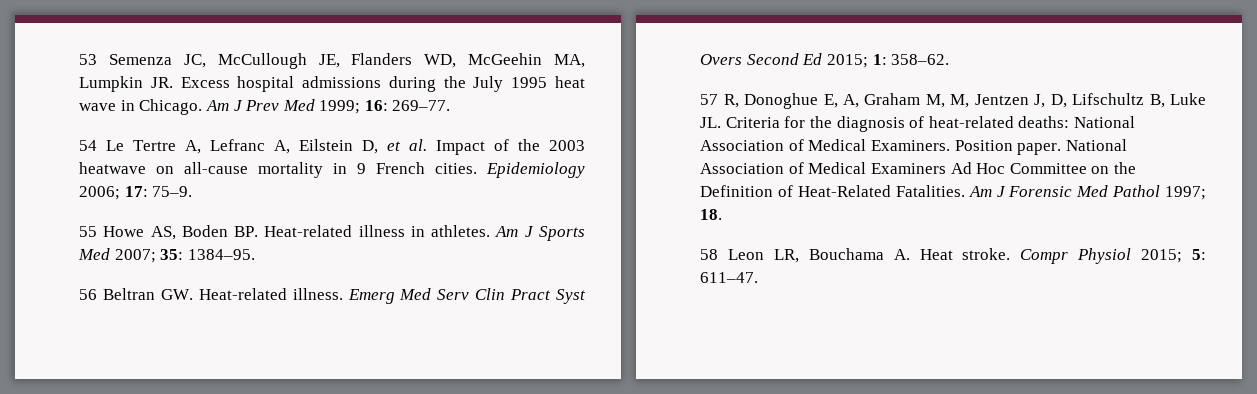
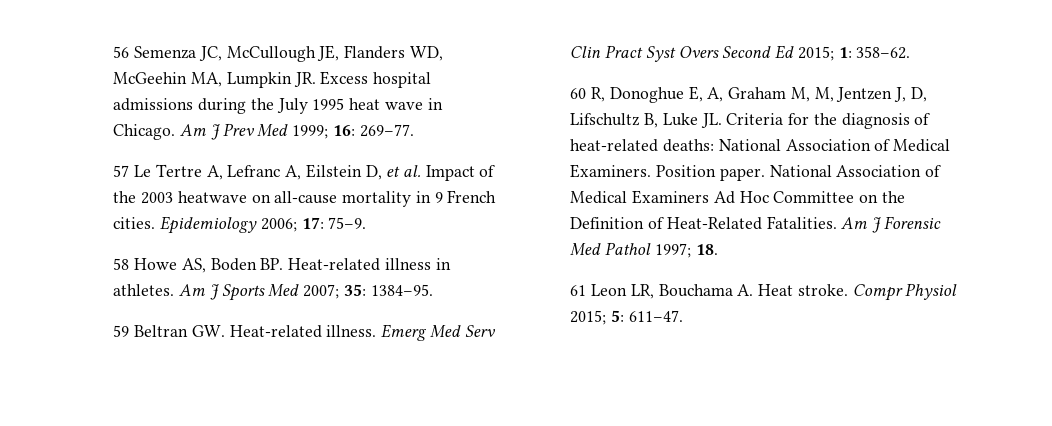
[79,54,98,65] 53 -> [113,46,130,58] 56
[79,140,98,151] 54 -> [113,165,130,177] 57
[79,226,98,237] 55 -> [113,258,130,270] 58
[79,289,98,300] 56 -> [113,325,130,337] 59
[700,94,719,105] 57 -> [570,88,587,99] 60
[700,249,719,260] 58 -> [570,285,587,296] 61

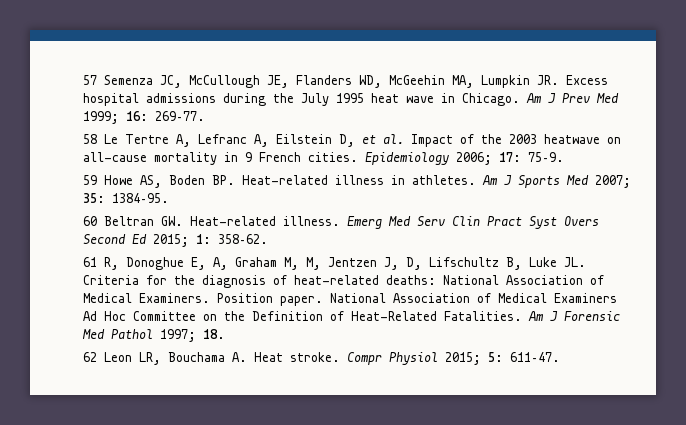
[113,46,130,58] 56 -> [83,75,98,85] 57
[113,165,130,177] 57 -> [83,134,98,144] 58
[113,258,130,270] 58 -> [83,175,98,185] 59
[113,325,130,337] 59 -> [83,216,98,226] 60
[570,88,587,99] 60 -> [83,257,98,267] 61
[570,285,587,296] 61 -> [83,352,98,362] 62

